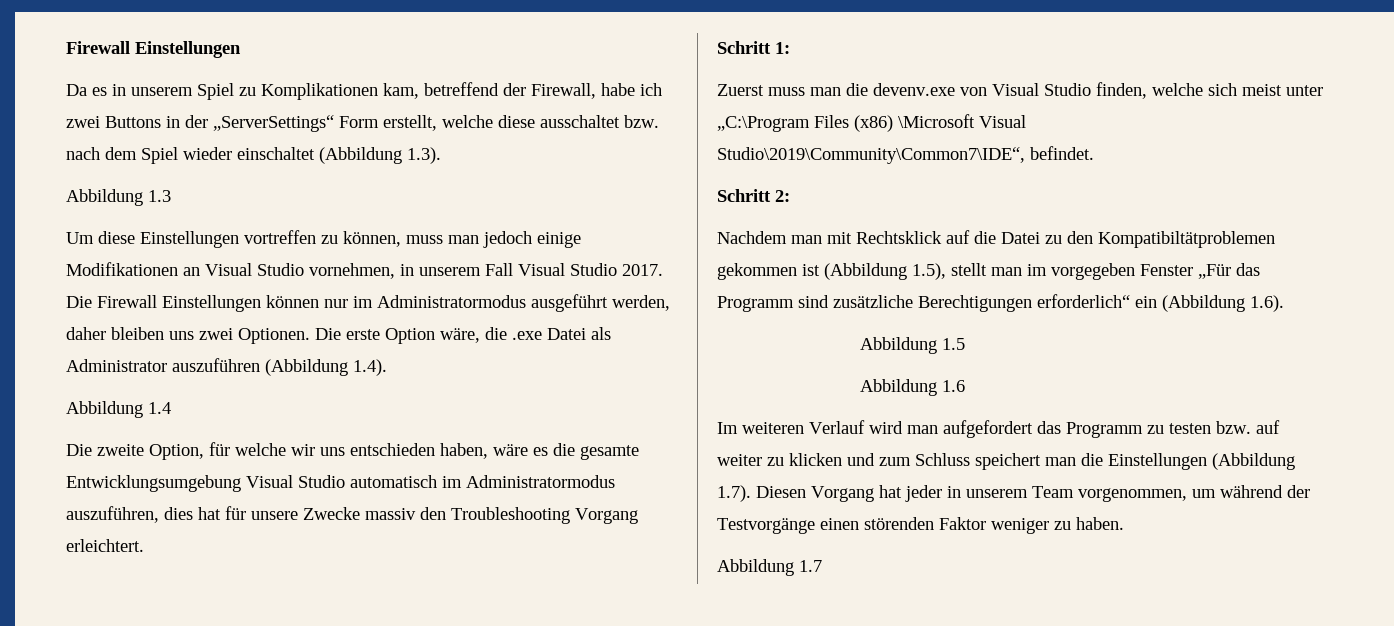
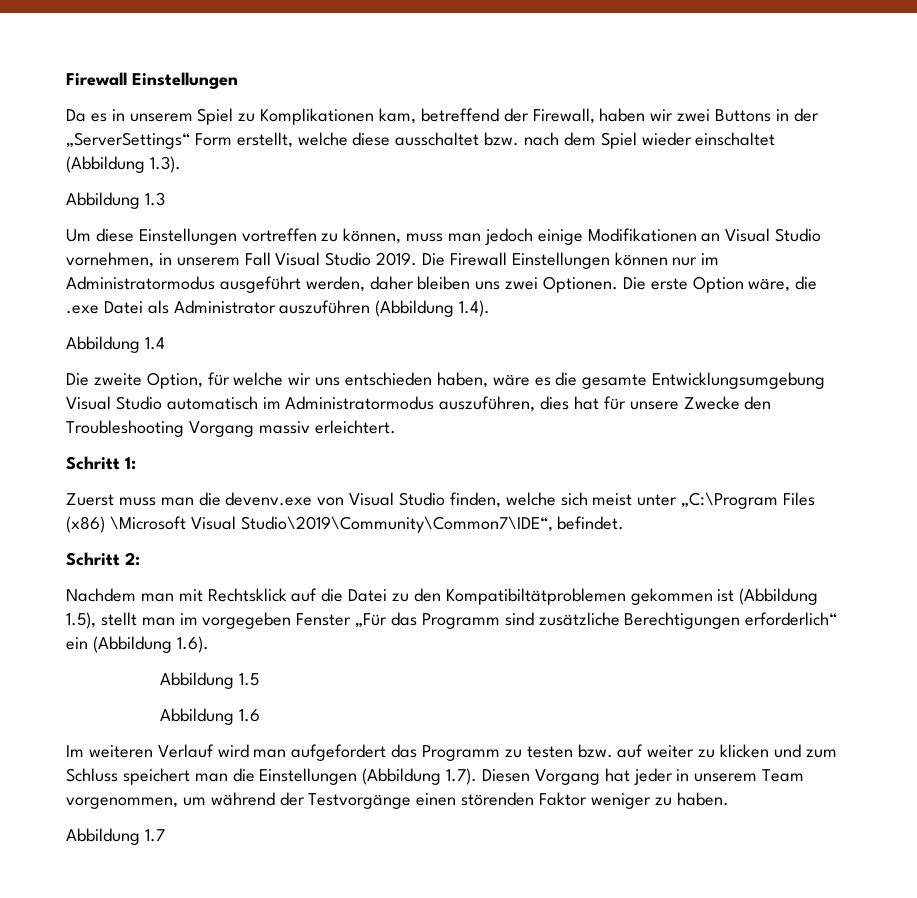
[601,83,662,96] habe ich -> [599,108,674,122] haben wir
[622,264,663,276] 2017. -> [376,252,418,266] 2019.
[365,508,416,520] massiv -> (740, 403) none
(638, 516) none -> [258,421,310,434] massiv

